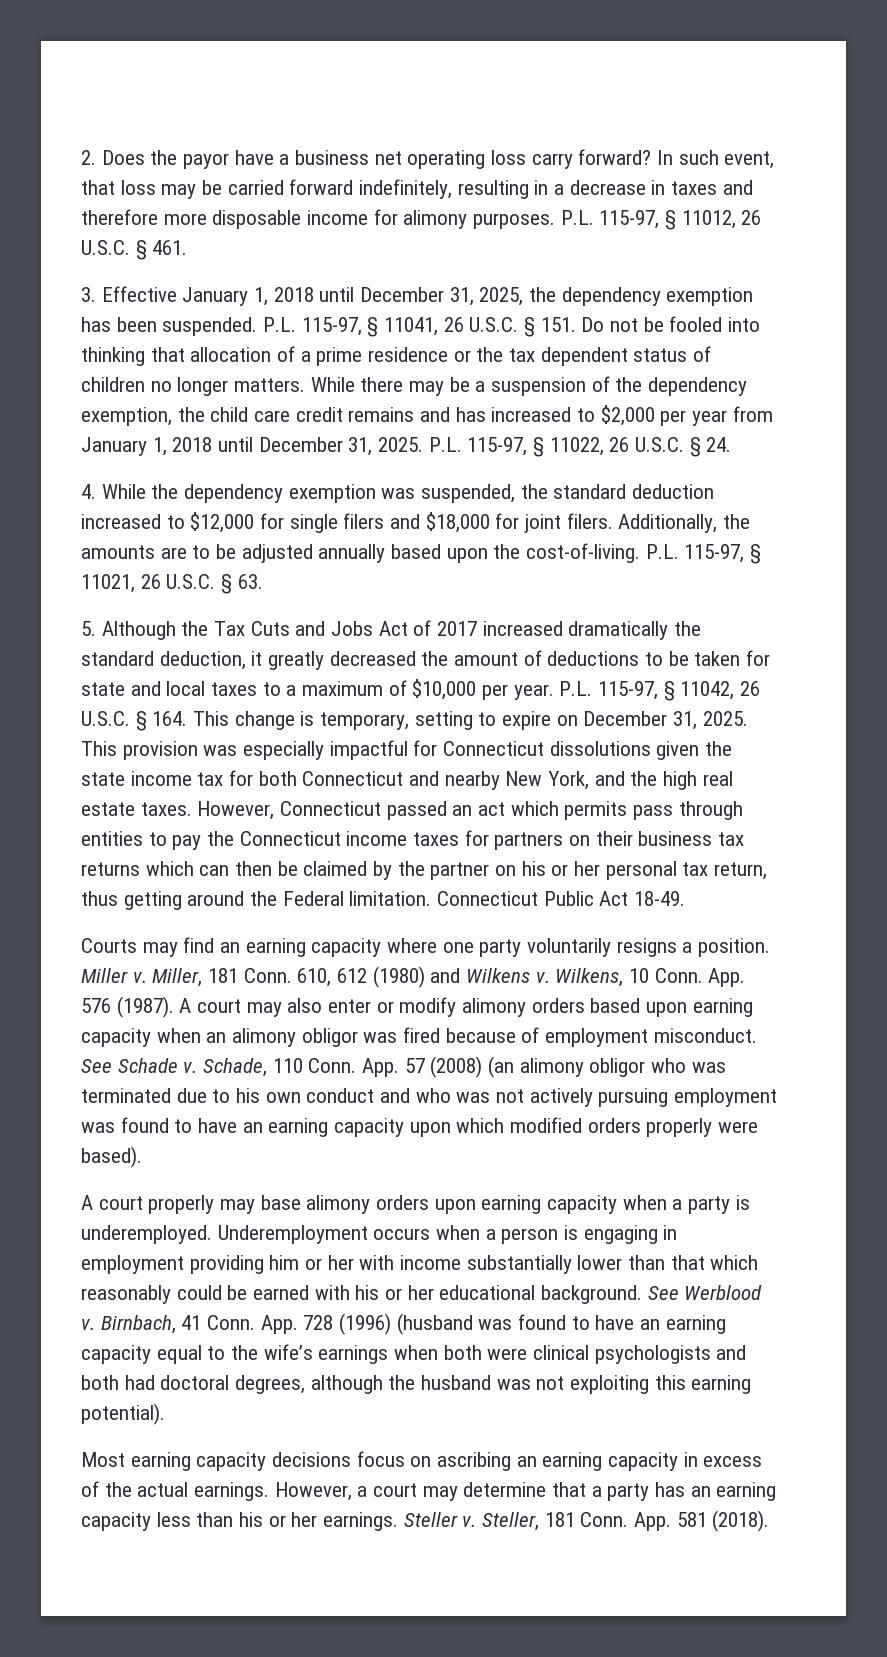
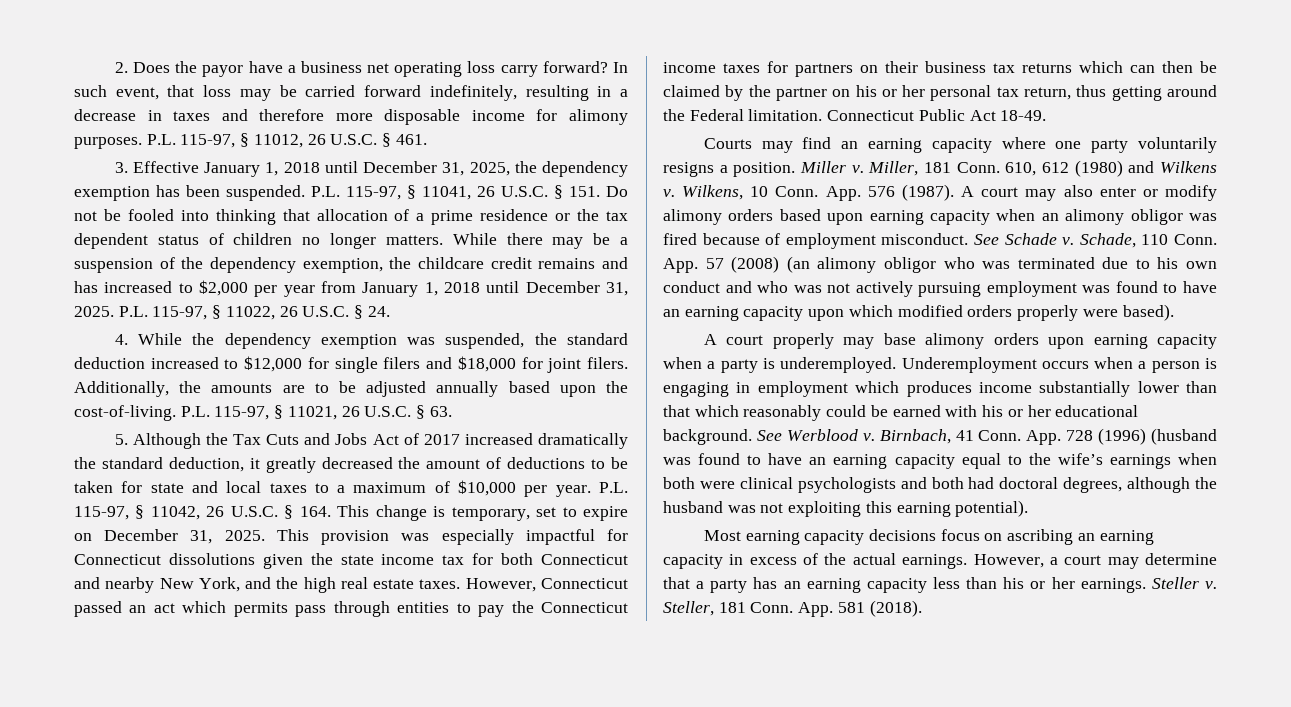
[210,407,291,422] child care -> [418,257,484,269] childcare
[414,711,473,730] setting -> [536,507,557,517] set
[189,1255,395,1274] providing him or her with -> [855,381,972,397] which produces

